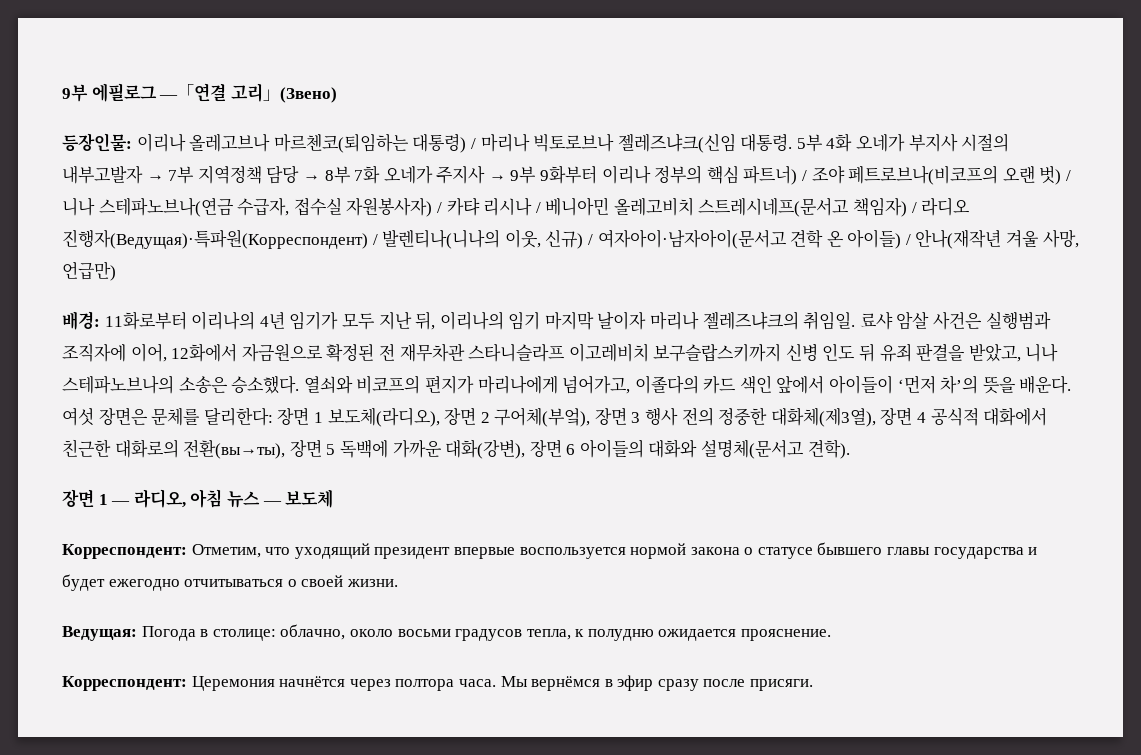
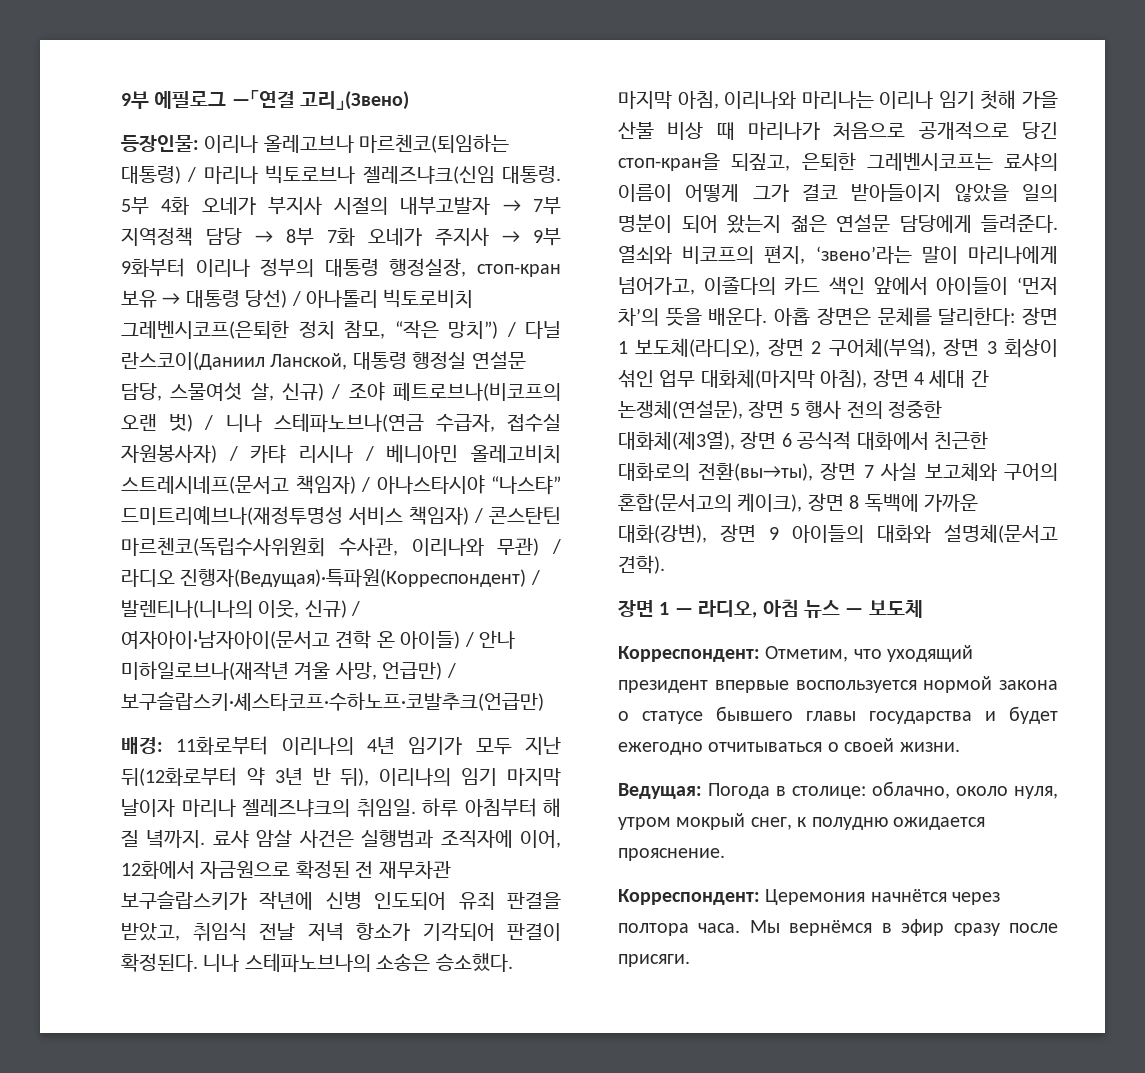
[706,166,798,185] 핵심 파트너) -> [324,258,561,277] [121,289,474,308] [121,320,561,339] [121,351,526,370] [121,382,324,401] 대통령 행정실장, стоп-кран 보유 → 대통령 당선) / 아나톨리 빅토로비치 그레벤시코프(은퇴한 정치 참모, “작은 망치”) / 다닐 란스코이(Даниил Ланской, 대통령 행정실 연설문 담당, 스물여섯 살, 신규)
(917, 207) none -> [376,475,561,495] [121,506,561,525] [121,537,561,557] 아나스타시야 “나스탸” 드미트리예브나(재정투명성 서비스 책임자) / 콘스탄틴 마르첸코(독립수사위원회 수사관, 이리나와 무관) /
[915,229,1002,249] 안나(재작년 -> [478,630,515,649] [121,661,289,680] 안나 미하일로브나(재작년
(116, 271) none -> [446,663,456,678] [121,692,544,711] / 보구슬랍스키·셰스타코프·수하노프·코발추크(언급만)
[415,311,436,330] 뒤, -> [121,767,370,786] 뒤(12화로부터 약 3년 반 뒤),
(856, 320) none -> [422,798,561,817] [121,830,206,848] 하루 아침부터 해 질 녘까지.
[468,343,1059,362] [62,375,474,394] 스타니슬라프 이고레비치 보구슬랍스키까지 신병 인도 뒤 유죄 판결을 받았고, 니나 스테파노브나의 소송은 승소했다. 열쇠와 비코프의 편지가 -> [121,891,561,910] [121,923,561,941] [121,953,513,973] [618,90,1058,109] [618,121,1058,140] [618,152,1058,172] [618,184,1058,202] [618,213,1058,233] [618,245,958,264] 보구슬랍스키가 작년에 신병 인도되어 유죄 판결을 받았고, 취임식 전날 저녁 항소가 기각되어 판결이 확정된다. 니나 스테파노브나의 소송은 승소했다. 마지막 아침, 이리나와 마리나는 이리나 임기 첫해 가을 산불 비상 때 마리나가 처음으로 공개적으로 당긴 стоп-кран을 되짚고, 은퇴한 그레벤시코프는 료샤의 이름이 어떻게 그가 결코 받아들이지 않았을 일의 명분이 되어 왔는지 젊은 연설문 담당에게 들려준다. 열쇠와 비코프의 편지, ‘звено’라는 말이
[62,407,94,426] 여섯 -> [774,308,811,326] 아홉
(641, 417) none -> [1004,339,1058,358] [618,369,989,388] [618,400,800,419] 회상이 섞인 업무 대화체(마지막 아침), 장면 4 세대 간 논쟁체(연설문), 장면 5
[917,412,927,423] 4 -> [781,433,792,447] 6
[326,444,336,455] 5 -> [863,462,1058,481] [618,493,860,512] 7 사실 보고체와 구어의 혼합(문서고의 케이크), 장면 8
[566,444,576,455] 6 -> [769,527,779,540] 9
[397,629,571,641] восьми градусов тепла, -> [1014,786,1058,799] [618,813,792,830] нуля, утром мокрый снег,

